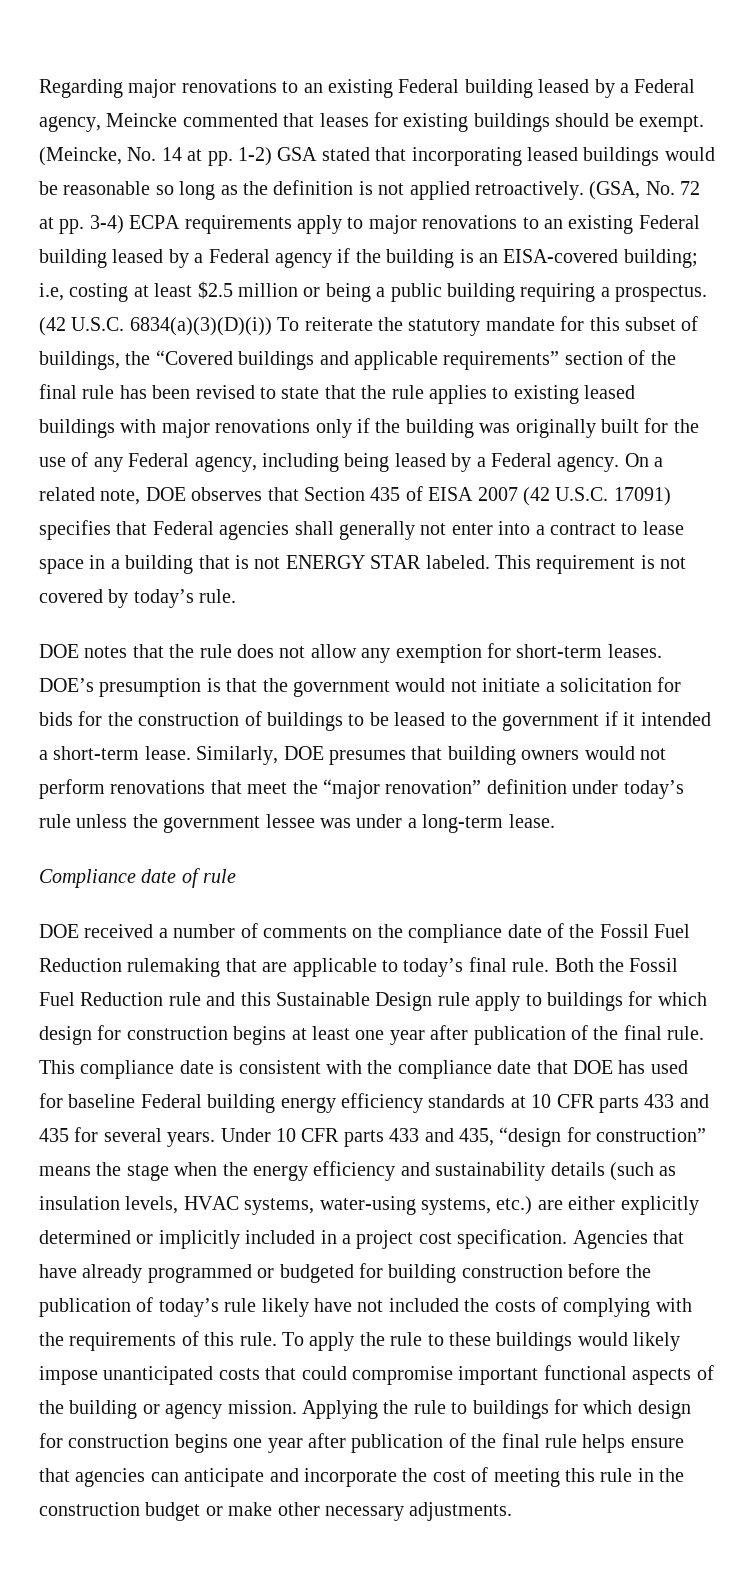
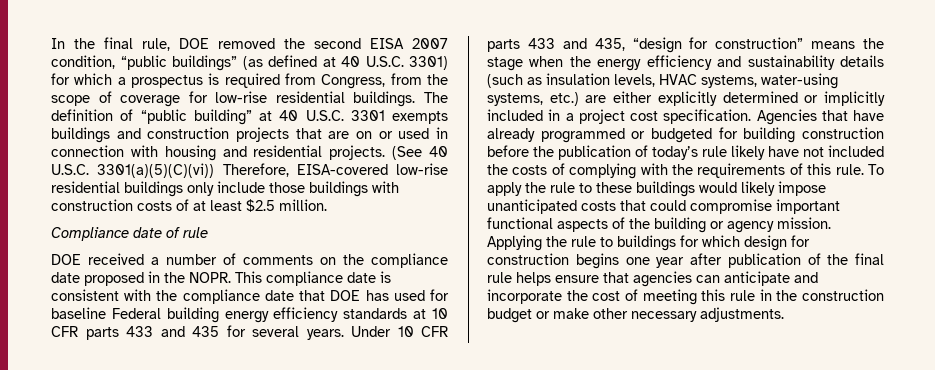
[39,79,696,98] [39,112,704,132] [39,147,715,166] [39,180,701,200] [39,215,700,234] [39,248,698,268] [39,281,708,302] [39,316,699,336] [39,350,676,370] [39,384,636,404] [39,418,699,438] [39,452,664,472] [39,486,671,506] [39,520,684,540] [39,555,687,574] [39,589,237,608] [39,643,662,663] [39,677,682,697] [39,711,711,731] [39,746,666,765] [39,779,684,799] [39,814,555,833] Regarding major renovations to an existing Federal building leased by a Federal agency, Meincke commented that leases for existing buildings should be exempt. (Meincke, No. 14 at pp. 1-2) GSA stated that incorporating leased buildings would be reasonable so long as the definition is not applied retroactively. (GSA, No. 72 at pp. 3-4) ECPA requirements apply to major renovations to an existing Federal building leased by a Federal agency if the building is an EISA-covered building; i.e, costing at least $2.5 million or being a public building requiring a prospectus. (42 U.S.C. 6834(a)(3)(D)(i)) To reiterate the statutory mandate for this subset of buildings, the “Covered buildings and applicable requirements” section of the final rule has been revised to state that the rule applies to existing leased buildings with major renovations only if the building was originally built for the use of any Federal agency, including being leased by a Federal agency. On a related note, DOE observes that Section 435 of EISA 2007 (42 U.S.C. 17091) specifies that Federal agencies shall generally not enter into a contract to lease space in a building that is not ENERGY STAR labeled. This requirement is not covered by today’s rule. // DOE notes that the rule does not allow any exemption for short-term leases. DOE’s presumption is that the government would not initiate a solicitation for bids for the construction of buildings to be leased to the government if it intended a short-term lease. Similarly, DOE presumes that building owners would not perform renovations that meet the “major renovation” definition under today’s rule unless the government lessee was under a long-term lease. -> [51,37,448,51] [51,55,448,71] [51,73,448,89] [51,91,448,107] [51,109,448,125] [51,127,449,143] [51,145,448,161] [51,163,448,178] [51,181,399,197] [51,199,327,212] In the final rule, DOE removed the second EISA 2007 condition, “public buildings” (as defined at 40 U.S.C. 3301) for which a prospectus is required from Congress, from the scope of coverage for low-rise residential buildings. The definition of “public building” at 40 U.S.C. 3301 exempts buildings and construction projects that are on or used in connection with housing and residential projects. (See 40 U.S.C. 3301(a)(5)(C)(vi)) Therefore, EISA-covered low-rise residential buildings only include those buildings with construction costs of at least $2.5 million.
[546,923,691,938] [39,957,679,977] [39,991,707,1011] [39,1025,705,1045] of the Fossil Fuel Reduction rulemaking that are applicable to today’s final rule. Both the Fossil Fuel Reduction rule and this Sustainable Design rule apply to buildings for which design for construction begins at least one year after publication of the final rule. -> [84,271,231,286] proposed in the NOPR.

